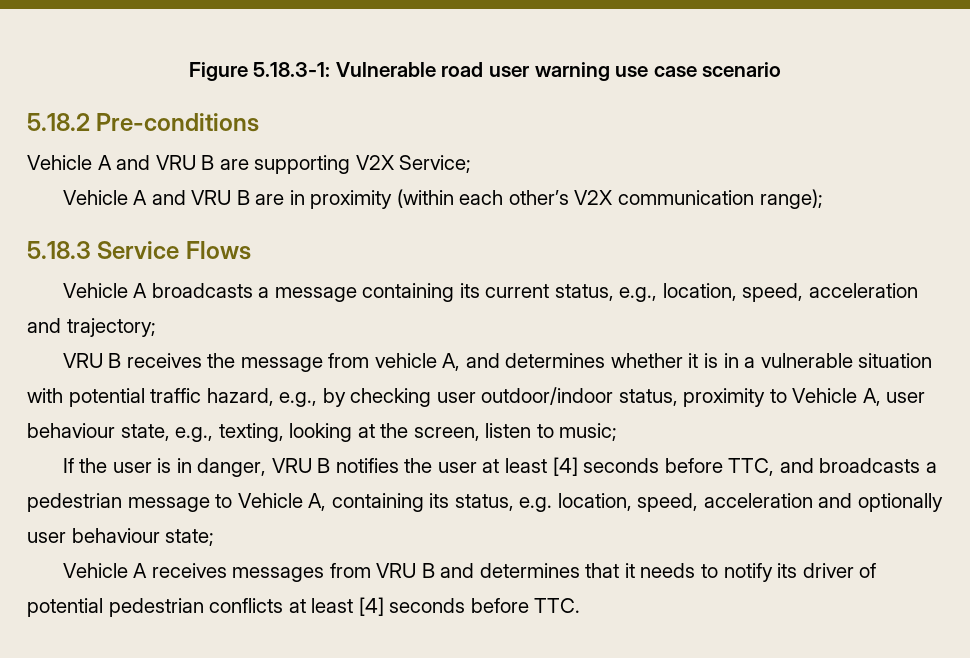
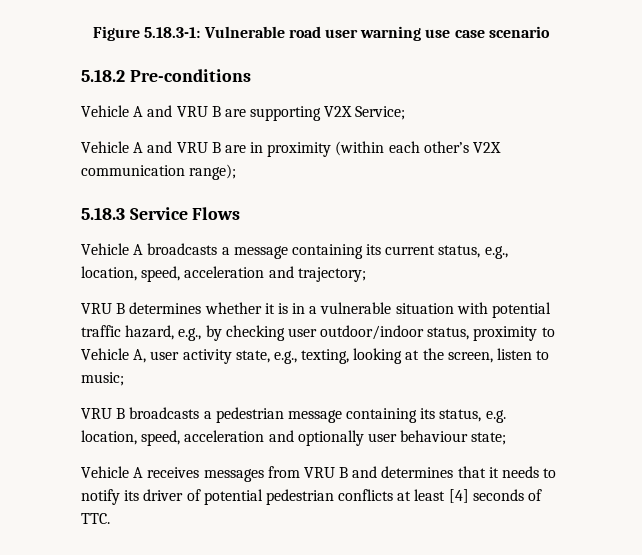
[126,353,500,372] receives the message from vehicle A, and -> (126, 308) none
[27,423,115,438] behaviour -> [182,349,232,364] activity
[62,457,814,477] If the user is in danger, VRU B notifies the user at least [4] seconds before TTC, and -> [81,408,126,419] VRU B
[215,493,327,511] to Vehicle A, -> (342, 416) none
[470,598,529,613] before -> [528,489,543,501] of

